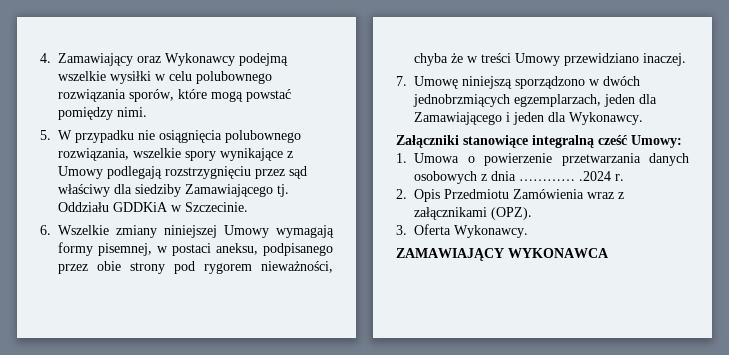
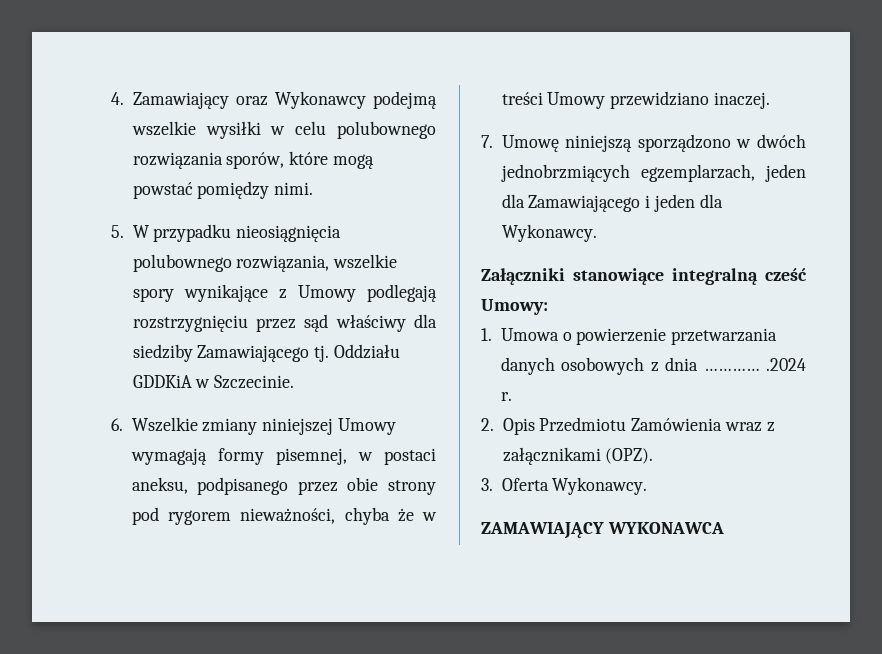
[138,130,222,143] nie osiągnięcia -> [236,225,342,242] nieosiągnięcia

